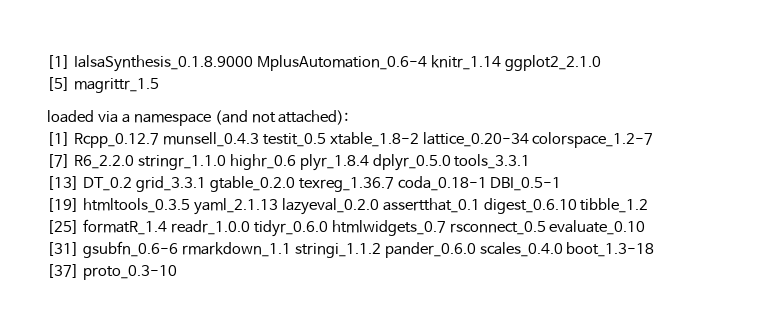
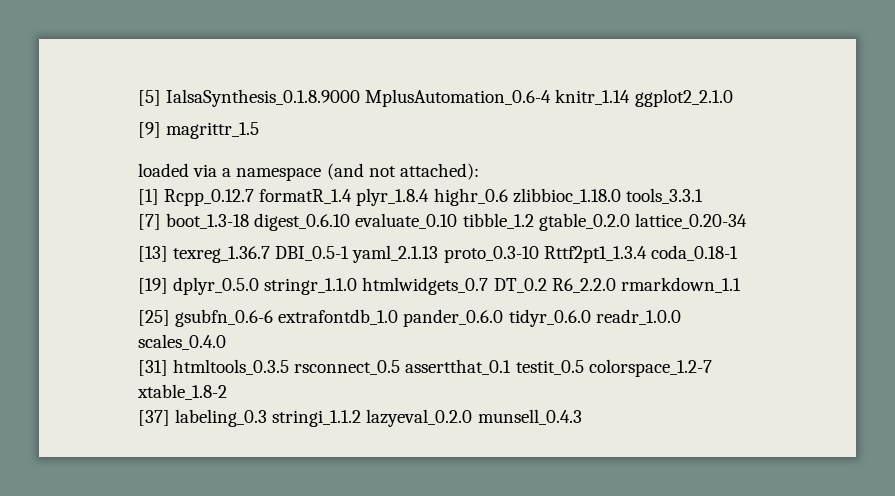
[47,55,70,69] [1] -> [138,90,161,106] [5]
[47,77,70,91] [5] -> [138,122,161,138] [9]
[162,132,654,148] [47,154,531,171] [47,176,394,192] munsell_0.4.3 testit_0.5 xtable_1.8-2 lattice_0.20-34 colorspace_1.2-7 // [7] R6_2.2.0 stringr_1.1.0 highr_0.6 plyr_1.8.4 dplyr_0.5.0 tools_3.3.1 // [13] DT_0.2 grid_3.3.1 gtable_0.2.0 texreg_1.36.7 -> [259,188,703,206] [138,213,747,231] [138,245,647,263] formatR_1.4 plyr_1.8.4 highr_0.6 zlibbioc_1.18.0 tools_3.3.1 // [7] boot_1.3-18 digest_0.6.10 evaluate_0.10 tibble_1.2 gtable_0.2.0 lattice_0.20-34 // [13] texreg_1.36.7 DBI_0.5-1 yaml_2.1.13 proto_0.3-10 Rttf2pt1_1.3.4
[490,177,562,191] DBI_0.5-1 -> (738, 253) none
[82,198,649,215] [47,219,646,237] [47,241,655,258] [47,264,177,280] htmltools_0.3.5 yaml_2.1.13 lazyeval_0.2.0 assertthat_0.1 digest_0.6.10 tibble_1.2 // [25] formatR_1.4 readr_1.0.0 tidyr_0.6.0 htmlwidgets_0.7 rsconnect_0.5 evaluate_0.10 // [31] gsubfn_0.6-6 rmarkdown_1.1 stringi_1.1.2 pander_0.6.0 scales_0.4.0 boot_1.3-18 // [37] proto_0.3-10 -> [173,277,741,295] [138,309,681,327] [138,334,226,350] [138,359,712,377] [137,384,227,400] [138,409,582,427] dplyr_0.5.0 stringr_1.1.0 htmlwidgets_0.7 DT_0.2 R6_2.2.0 rmarkdown_1.1 // [25] gsubfn_0.6-6 extrafontdb_1.0 pander_0.6.0 tidyr_0.6.0 readr_1.0.0 scales_0.4.0 // [31] htmltools_0.3.5 rsconnect_0.5 assertthat_0.1 testit_0.5 colorspace_1.2-7 xtable_1.8-2 // [37] labeling_0.3 stringi_1.1.2 lazyeval_0.2.0 munsell_0.4.3

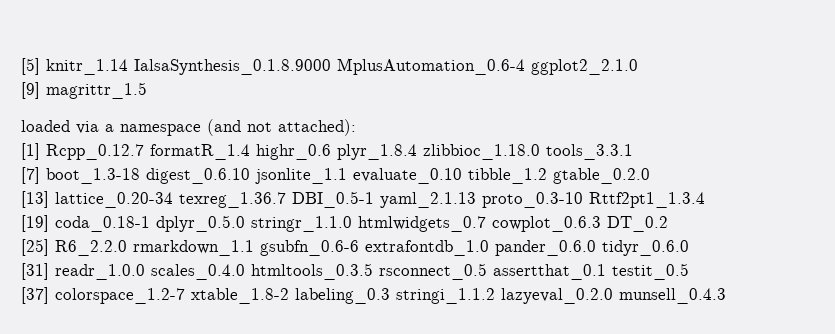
(161, 98) none -> [46,59,128,75] knitr_1.14
[555,89,631,105] knitr_1.14 -> (525, 66) none
[356,188,508,206] plyr_1.8.4 highr_0.6 -> [256,144,417,160] highr_0.6 plyr_1.8.4
(351, 222) none -> [255,168,347,184] jsonlite_1.1
[634,213,747,229] lattice_0.20-34 -> (650, 176) none
(168, 254) none -> [55,192,173,208] lattice_0.20-34
[650,245,738,261] coda_0.18-1 -> (705, 200) none
(168, 286) none -> [55,216,150,232] coda_0.18-1
(489, 286) none -> [492,216,601,232] cowplot_0.6.3
(547, 285) none -> [21,239,49,256] // [25]
[138,310,170,326] // [25] -> (254, 248) none
(591, 318) none -> [21,263,49,280] // [31]
[138,360,168,376] // [31] -> (245, 272) none
(584, 367) none -> [21,287,49,304] // [37]
[138,410,170,426] // [37] -> (289, 296) none

